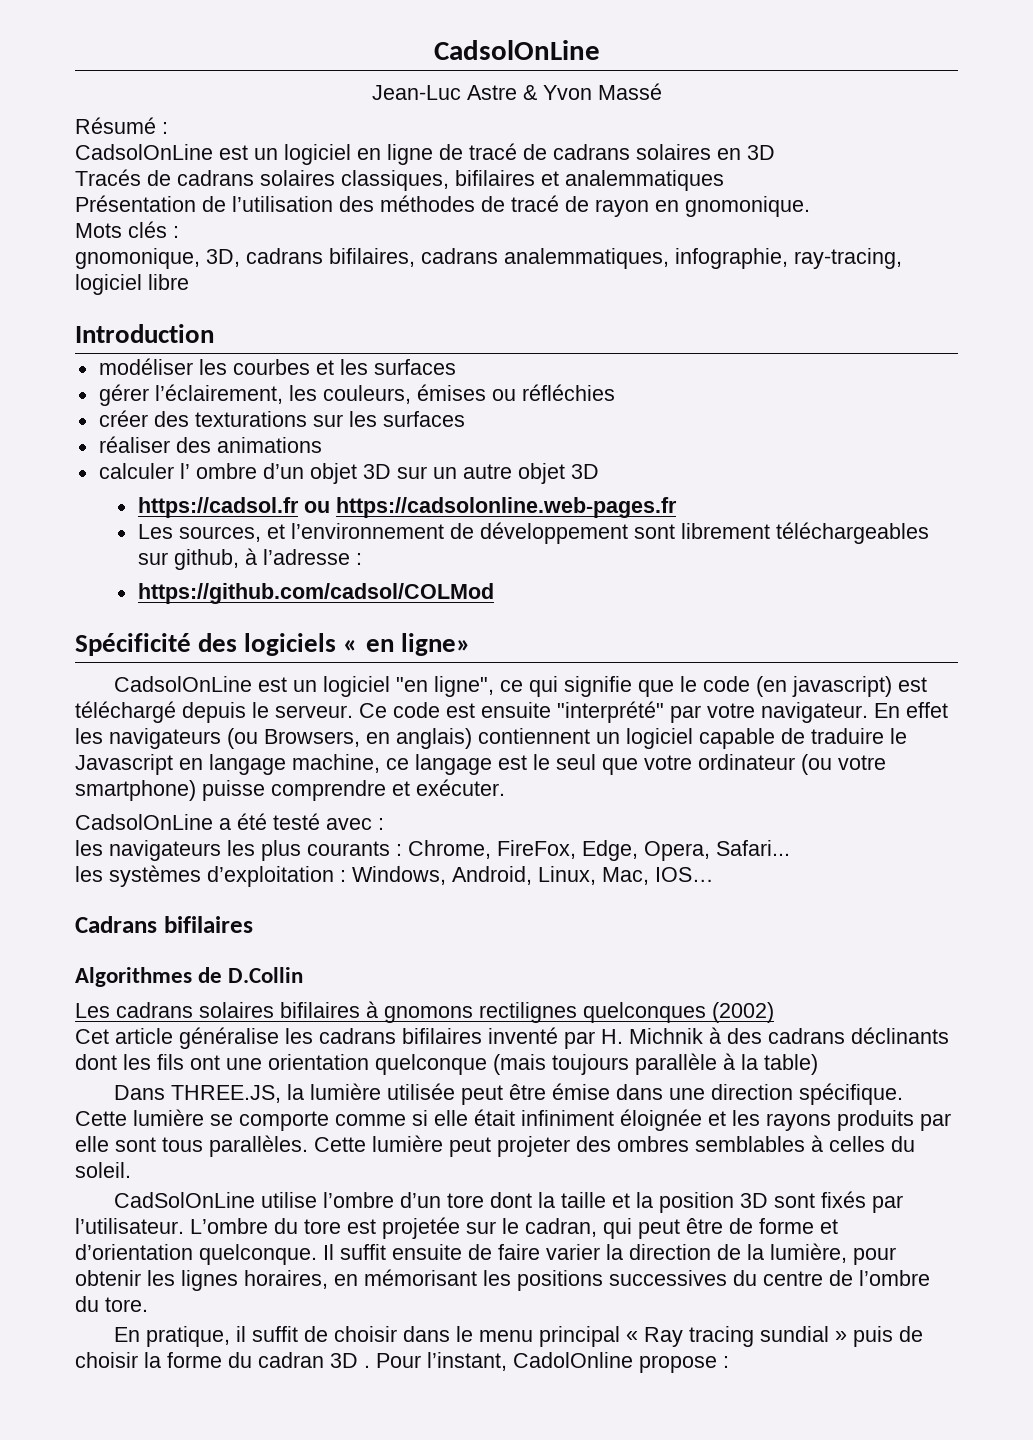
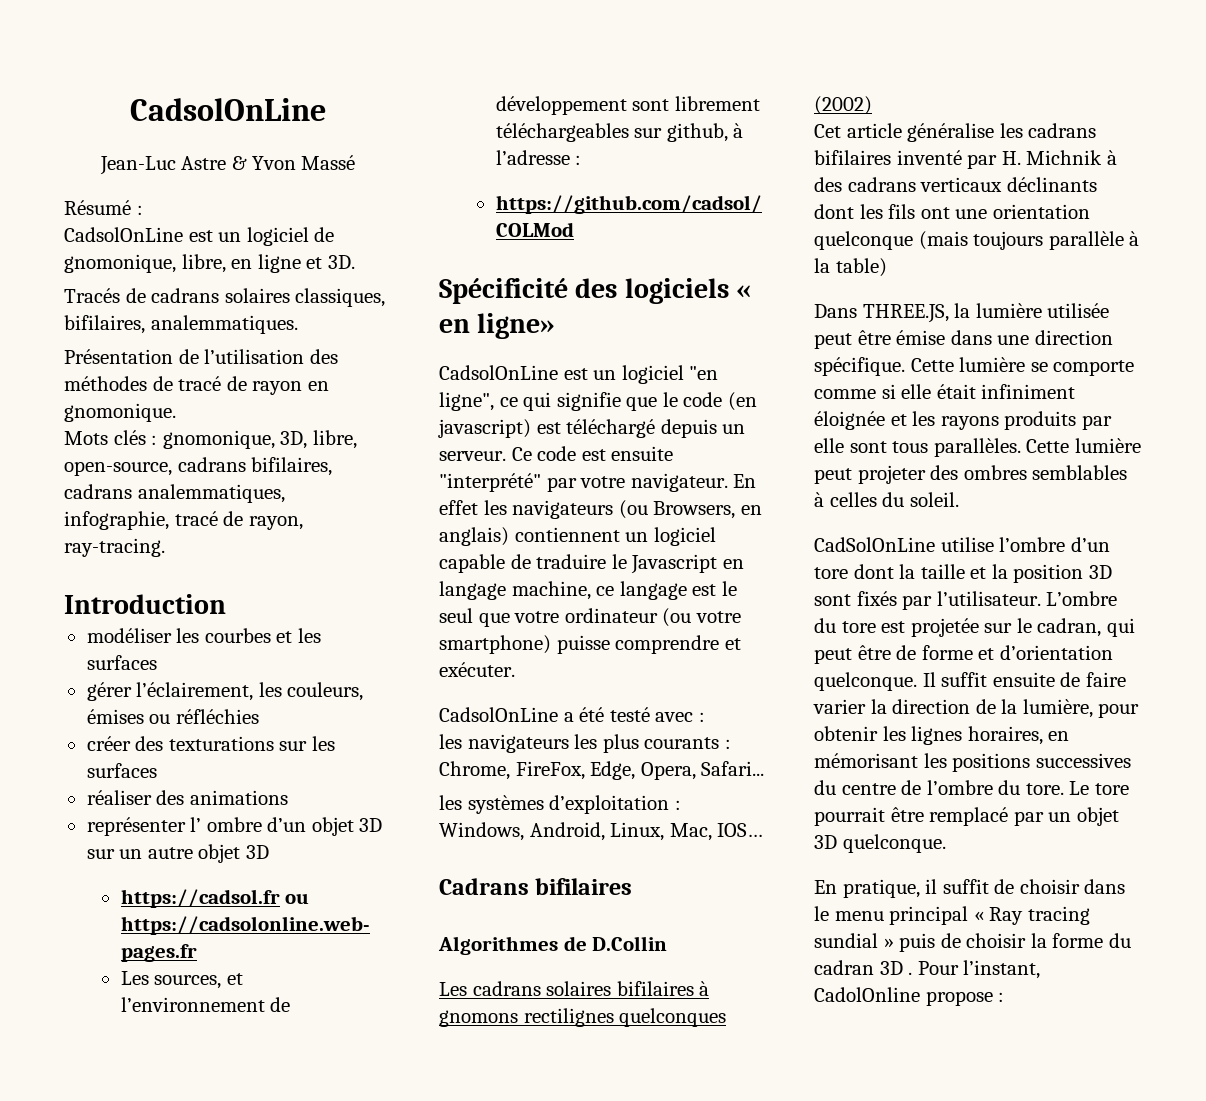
[357,143,775,165] en ligne de tracé de cadrans solaires en 3D -> [314,227,335,242] [64,254,355,273] de gnomonique, libre, en ligne et 3D.
[455,170,724,191] bifilaires et analemmatiques -> [64,315,298,334] bifilaires, analemmatiques.
(179, 232) // -> (158, 440) none
(240, 258) none -> [312,430,357,449] [64,461,172,476] libre, open-source,
[794,248,902,269] [75,274,189,295] ray-tracing, logiciel libre -> [174,511,303,530] [64,538,165,557] tracé de rayon, ray-tracing.
[98,463,174,479] calculer -> [86,817,186,836] représenter
[252,702,269,718] le -> [722,424,746,434] un
(845, 1036) none -> [920,177,1003,192] verticaux
(148, 1304) none -> [1069,781,1129,795] [814,807,1119,826] [814,834,946,853] Le tore pourrait être remplacé par un objet 3D quelconque.

